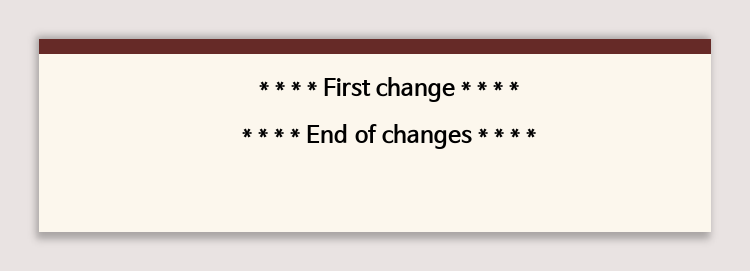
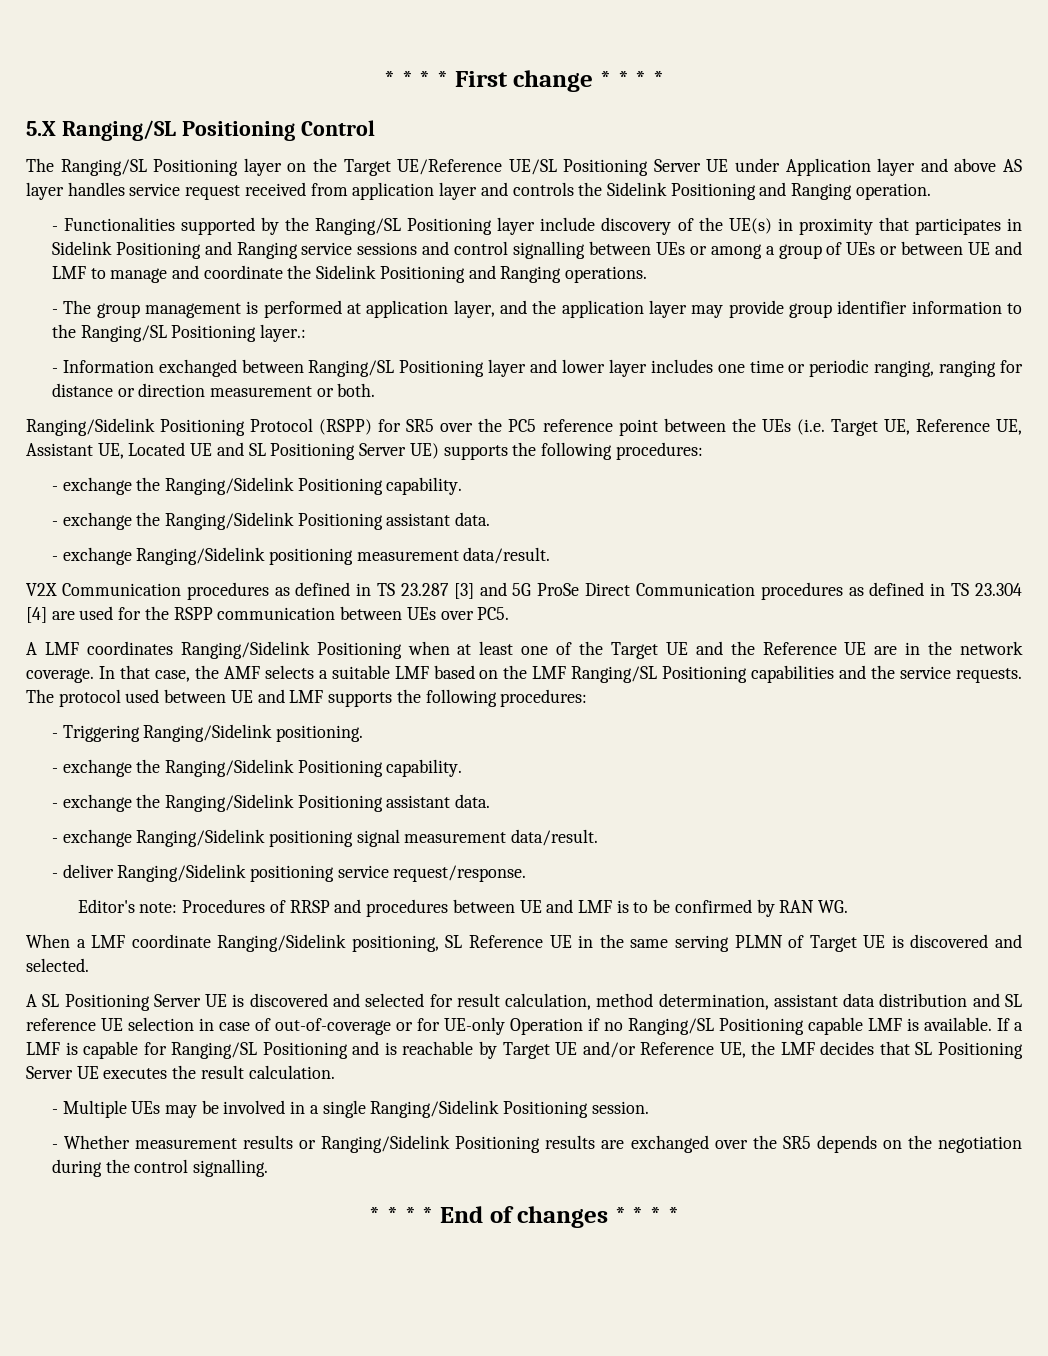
(520, 88) none -> [26,120,375,141] [26,158,1023,176] [26,182,931,200] [51,217,1023,235] [51,241,1022,259] [51,265,648,283] [51,300,1023,318] [51,324,307,342] [51,359,1024,377] [51,383,376,397] [26,418,1022,436] [26,442,703,460] [51,477,463,495] [51,512,491,530] [51,547,551,565] [26,582,1023,600] [26,606,510,623] [26,641,1023,659] [26,665,1023,683] [26,689,588,707] [51,724,364,742] [51,759,463,777] [51,794,491,812] [51,829,599,847] [51,864,527,882] [77,899,849,917] [26,934,1022,952] [26,958,89,972] [26,993,1023,1011] [26,1017,1023,1035] [26,1041,1023,1059] [26,1065,335,1079] [51,1100,649,1118] [51,1135,1023,1153] [51,1159,269,1177] // 5.X Ranging/SL Positioning Control // The Ranging/SL Positioning layer on the Target UE/Reference UE/SL Positioning Server UE under Application layer and above AS layer handles service request received from application layer and controls the Sidelink Positioning and Ranging operation. // - Functionalities supported by the Ranging/SL Positioning layer include discovery of the UE(s) in proximity that participates in Sidelink Positioning and Ranging service sessions and control signalling between UEs or among a group of UEs or between UE and LMF to manage and coordinate the Sidelink Positioning and Ranging operations. // - The group management is performed at application layer, and the application layer may provide group identifier information to the Ranging/SL Positioning layer.: // - Information exchanged between Ranging/SL Positioning layer and lower layer includes one time or periodic ranging, ranging for distance or direction measurement or both. // Ranging/Sidelink Positioning Protocol (RSPP) for SR5 over the PC5 reference point between the UEs (i.e. Target UE, Reference UE, Assistant UE, Located UE and SL Positioning Server UE) supports the following procedures: // - exchange the Ranging/Sidelink Positioning capability. // - exchange the Ranging/Sidelink Positioning assistant data. // - exchange Ranging/Sidelink positioning measurement data/result. // V2X Communication procedures as defined in TS 23.287 [3] and 5G ProSe Direct Communication procedures as defined in TS 23.304 [4] are used for the RSPP communication between UEs over PC5. // A LMF coordinates Ranging/Sidelink Positioning when at least one of the Target UE and the Reference UE are in the network coverage. In that case, the AMF selects a suitable LMF based on the LMF Ranging/SL Positioning capabilities and the service requests. The protocol used between UE and LMF supports the following procedures: // - Triggering Ranging/Sidelink positioning. // - exchange the Ranging/Sidelink Positioning capability. // - exchange the Ranging/Sidelink Positioning assistant data. // - exchange Ranging/Sidelink positioning signal measurement data/result. // - deliver Ranging/Sidelink positioning service request/response. // Editor's note: Procedures of RRSP and procedures between UE and LMF is to be confirmed by RAN WG. // When a LMF coordinate Ranging/Sidelink positioning, SL Reference UE in the same serving PLMN of Target UE is discovered and selected. // A SL Positioning Server UE is discovered and selected for result calculation, method determination, assistant data distribution and SL reference UE selection in case of out-of-coverage or for UE-only Operation if no Ranging/SL Positioning capable LMF is available. If a LMF is capable for Ranging/SL Positioning and is reachable by Target UE and/or Reference UE, the LMF decides that SL Positioning Server UE executes the result calculation. // - Multiple UEs may be involved in a single Ranging/Sidelink Positioning session. // - Whether measurement results or Ranging/Sidelink Positioning results are exchanged over the SR5 depends on the negotiation during the control signalling.

